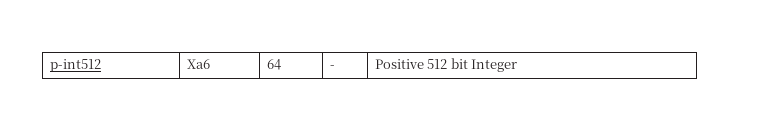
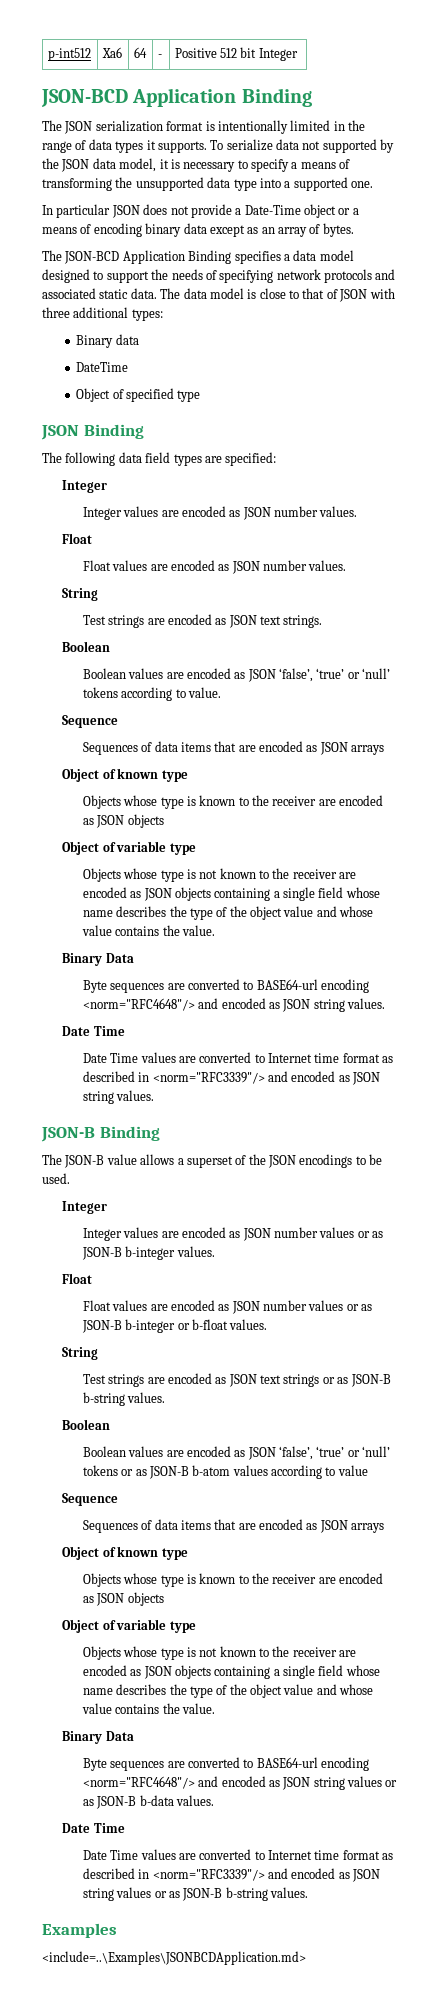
(518, 65) none -> [41,88,312,107] [42,120,365,134] [42,139,395,153] [42,158,351,172] [42,177,373,191] [42,204,359,218] [42,223,354,237] [42,250,354,264] [42,269,396,283] [42,288,395,302] [42,307,163,321] [76,334,139,348] [76,362,129,372] [76,388,201,402] [41,424,144,440] [42,452,277,466] [62,480,108,493] [82,506,358,520] [62,533,93,544] [82,560,347,574] [62,588,99,601] [82,614,323,628] [62,641,111,652] [82,668,391,682] [82,687,221,701] [62,715,119,728] [82,741,385,755] [62,768,188,782] [82,795,384,809] [82,814,164,828] [62,841,196,855] [82,868,357,882] [82,887,380,901] [82,906,374,920] [81,925,215,936] [62,953,134,966] [82,979,370,993] [82,998,386,1012] [62,1026,125,1036] [82,1052,394,1063] [82,1071,381,1085] [82,1090,155,1104] [41,1126,160,1142] [42,1154,383,1168] [42,1173,70,1184] [62,1201,108,1214] [82,1227,384,1241] [81,1246,215,1260] [62,1273,93,1284] [82,1300,373,1314] [81,1319,268,1333] [62,1347,99,1360] [82,1373,391,1387] [82,1392,166,1406] [62,1419,111,1430] [82,1446,391,1460] [82,1465,368,1479] [62,1493,119,1506] [82,1519,385,1533] [62,1546,188,1560] [82,1573,384,1587] [82,1592,164,1606] [62,1619,196,1633] [82,1646,357,1660] [82,1665,380,1679] [82,1684,374,1698] [81,1703,215,1714] [62,1731,134,1744] [82,1757,370,1771] [82,1776,398,1790] [82,1795,214,1809] [62,1823,125,1833] [82,1849,394,1860] [82,1868,381,1882] [82,1887,309,1901] [42,1923,117,1938] [42,1951,306,1965] // JSON-BCD Application Binding // The JSON serialization format is intentionally limited in the range of data types it supports. To serialize data not supported by the JSON data model, it is necessary to specify a means of transforming the unsupported data type into a supported one. // In particular JSON does not provide a Date-Time object or a means of encoding binary data except as an array of bytes. // The JSON-BCD Application Binding specifies a data model designed to support the needs of specifying network protocols and associated static data. The data model is close to that of JSON with three additional types: // Binary data // DateTime // Object of specified type // JSON Binding // The following data field types are specified: // Integer // Integer values are encoded as JSON number values. // Float // Float values are encoded as JSON number values. // String // Test strings are encoded as JSON text strings. // Boolean // Boolean values are encoded as JSON ‘false’, ‘true’ or ‘null’ tokens according to value. // Sequence // Sequences of data items that are encoded as JSON arrays // Object of known type // Objects whose type is known to the receiver are encoded as JSON objects // Object of variable type // Objects whose type is not known to the receiver are encoded as JSON objects containing a single field whose name describes the type of the object value and whose value contains the value. // Binary Data // Byte sequences are converted to BASE64-url encoding <norm="RFC4648"/> and encoded as JSON string values. // Date Time // Date Time values are converted to Internet time format as described in <norm="RFC3339"/> and encoded as JSON string values. // JSON-B Binding // The JSON-B value allows a superset of the JSON encodings to be used. // Integer // Integer values are encoded as JSON number values or as JSON-B b-integer values. // Float // Float values are encoded as JSON number values or as JSON-B b-integer or b-float values. // String // Test strings are encoded as JSON text strings or as JSON-B b-string values. // Boolean // Boolean values are encoded as JSON ‘false’, ‘true’ or ‘null’ tokens or as JSON-B b-atom values according to value // Sequence // Sequences of data items that are encoded as JSON arrays // Object of known type // Objects whose type is known to the receiver are encoded as JSON objects // Object of variable type // Objects whose type is not known to the receiver are encoded as JSON objects containing a single field whose name describes the type of the object value and whose value contains the value. // Binary Data // Byte sequences are converted to BASE64-url encoding <norm="RFC4648"/> and encoded as JSON string values or as JSON-B b-data values. // Date Time // Date Time values are converted to Internet time format as described in <norm="RFC3339"/> and encoded as JSON string values or as JSON-B b-string values. // Examples // <include=..\Examples\JSONBCDApplication.md>

